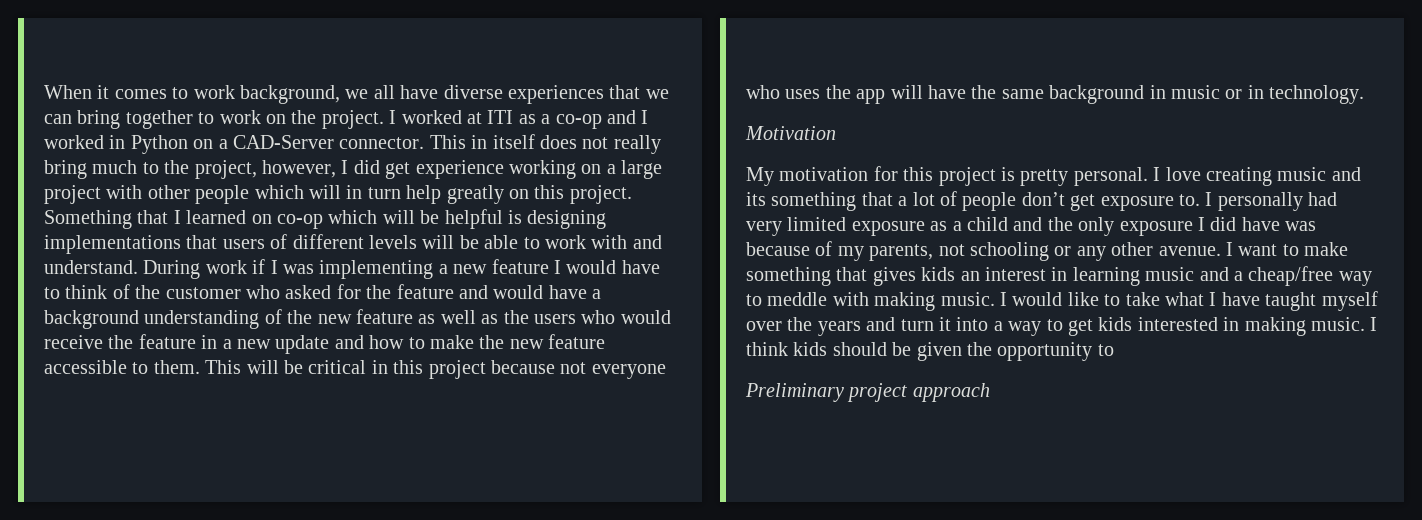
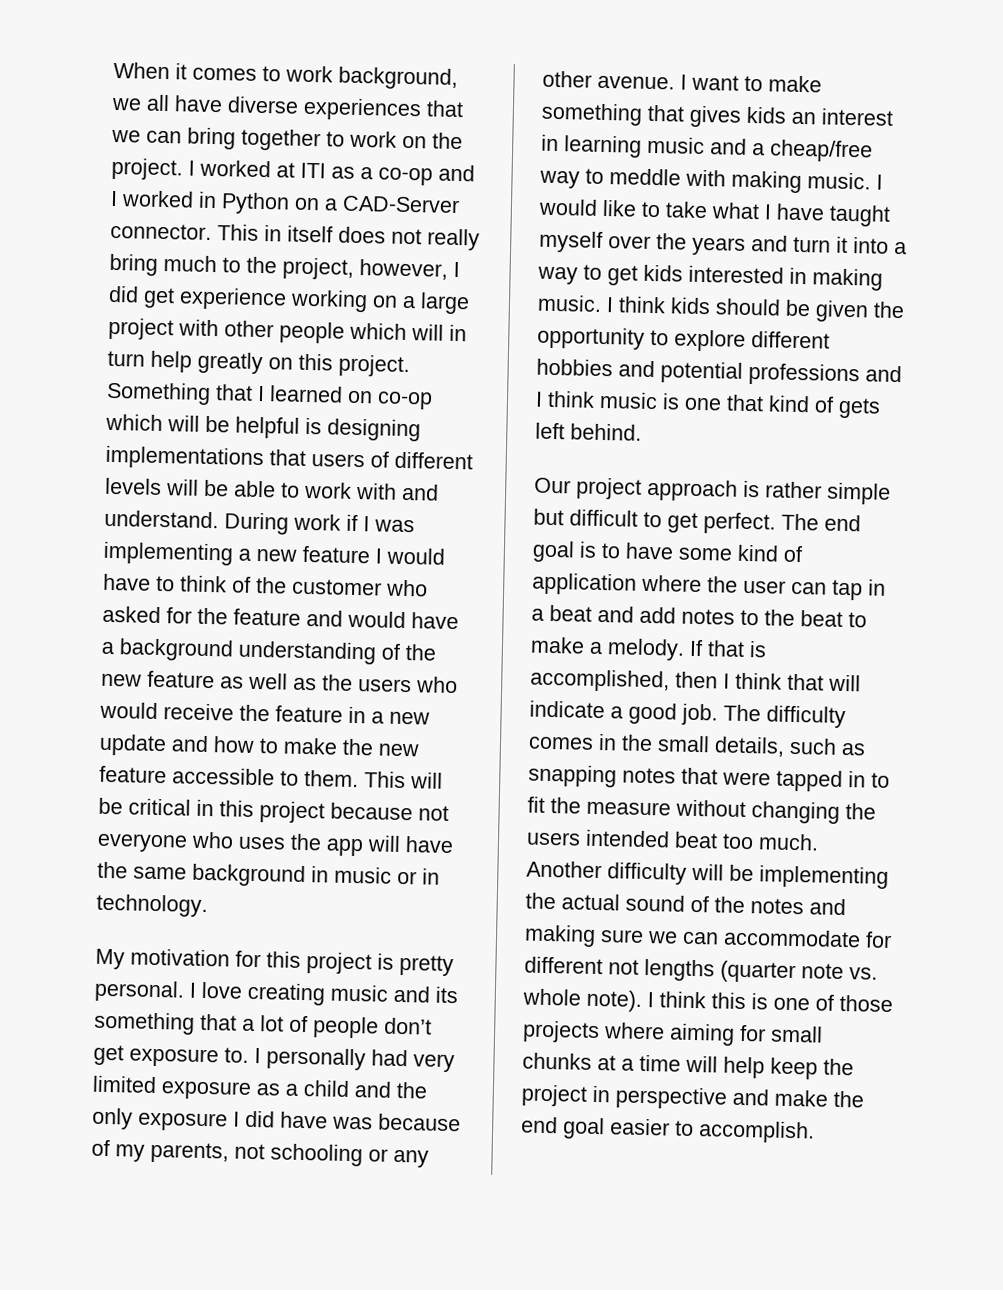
[745,126,836,140] // Motivation -> (208, 905) none
[745,383,990,402] // Preliminary project approach -> [674,329,830,352] [536,358,902,387] [535,390,881,419] [535,422,642,441] [534,477,891,505] [533,508,861,535] [532,540,803,563] [532,572,886,601] [531,604,867,628] [530,636,767,661] [530,668,861,693] [529,700,846,729] [528,734,866,757] [528,764,890,792] [527,796,876,824] [526,829,819,851] [526,860,889,889] [525,892,846,916] [524,924,892,949] [524,956,878,984] [522,988,893,1013] [522,1020,823,1046] [522,1052,854,1080] [521,1084,864,1110] [521,1116,815,1144] explore different hobbies and potential professions and I think music is one that kind of gets left behind. // Our project approach is rather simple but difficult to get perfect. The end goal is to have some kind of application where the user can tap in a beat and add notes to the beat to make a melody. If that is accomplished, then I think that will indicate a good job. The difficulty comes in the small details, such as snapping notes that were tapped in to fit the measure without changing the users intended beat too much. Another difficulty will be implementing the actual sound of the notes and making sure we can accommodate for different not lengths (quarter note vs. whole note). I think this is one of those projects where aiming for small chunks at a time will help keep the project in perspective and make the end goal easier to accomplish.

